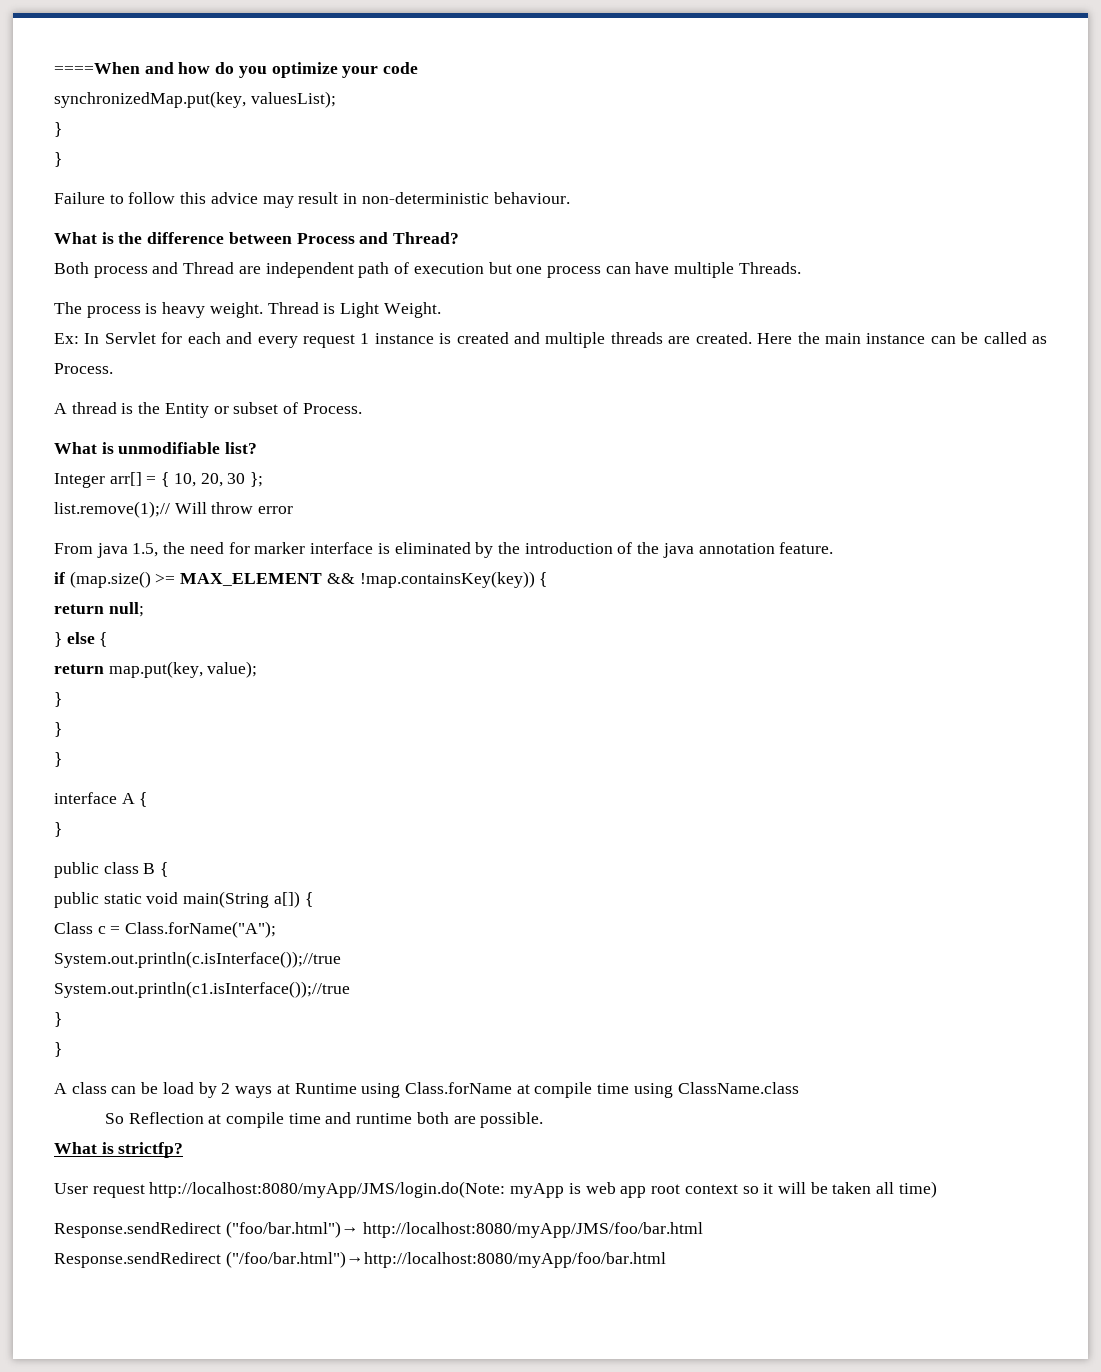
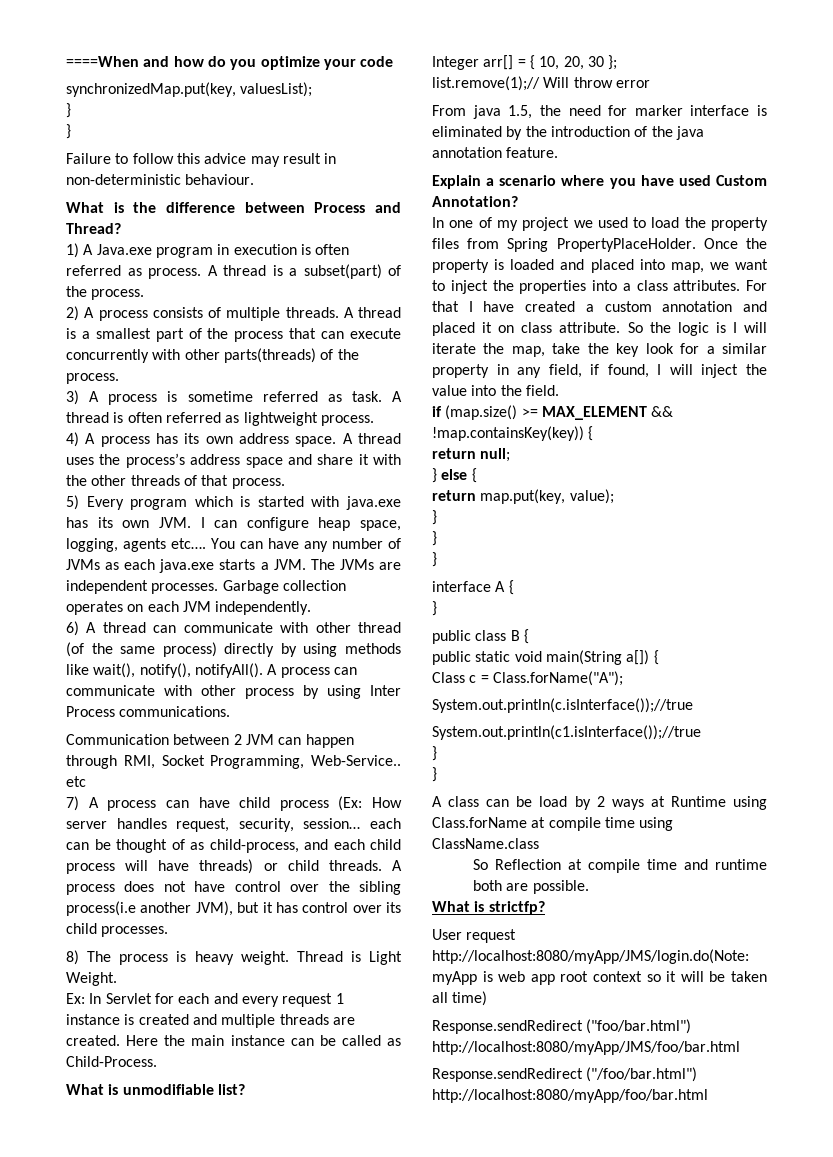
[54,262,801,278] Both process and Thread are independent path of execution but one process can have multiple Threads. // -> [66,243,350,258] [66,264,401,279] [66,286,145,300] [66,306,401,321] [66,328,401,342] [66,348,359,363] [66,373,119,384] [66,390,402,405] [66,412,374,426] [66,432,401,447] [66,453,401,468] [66,475,285,489] [66,495,401,510] [66,517,401,531] [66,538,401,552] [66,559,401,573] [66,580,346,594] [66,601,312,615] [66,621,401,636] [66,642,401,657] [66,663,357,678] [66,685,401,699] [66,706,231,717] [66,734,354,748] [66,755,401,769] [66,776,86,787] [66,796,402,811] [66,818,401,832] [66,839,401,853] [66,859,402,874] [66,881,401,895] [66,901,401,916] [66,923,169,937] [66,950,79,965] 1) A Java.exe program in execution is often referred as process. A thread is a subset(part) of the process. // 2) A process consists of multiple threads. A thread is a smallest part of the process that can execute concurrently with other parts(threads) of the process. // 3) A process is sometime referred as task. A thread is often referred as lightweight process. // 4) A process has its own address space. A thread uses the process’s address space and share it with the other threads of that process. // 5) Every program which is started with java.exe has its own JVM. I can configure heap space, logging, agents etc…. You can have any number of JVMs as each java.exe starts a JVM. The JVMs are independent processes. Garbage collection operates on each JVM independently. // 6) A thread can communicate with other thread (of the same process) directly by using methods like wait(), notify(), notifyAll(). A process can communicate with other process by using Inter Process communications. // Communication between 2 JVM can happen through RMI, Socket Programming, Web-Service.. etc // 7) A process can have child process (Ex: How server handles request, security, session… each can be thought of as child-process, and each child process will have threads) or child threads. A process does not have control over the sibling process(i.e another JVM), but it has control over its child processes. // 8)
[54,363,113,374] [54,402,362,418] Process. // A thread is the Entity or subset of Process. -> [66,1056,157,1067] Child-Process.
(834, 548) none -> [432,175,767,189] [432,196,518,207] [432,217,768,231] [432,238,767,252] [432,259,768,273] [432,280,767,294] [432,301,767,312] [432,322,767,336] [432,343,767,357] [432,364,767,378] [432,385,559,396] // Explain a scenario where you have used Custom Annotation? // In one of my project we used to load the property files from Spring PropertyPlaceHolder. Once the property is loaded and placed into map, we want to inject the properties into a class attributes. For that I have created a custom annotation and placed it on class attribute. So the logic is I will iterate the map, take the key look for a similar property in any field, if found, I will inject the value into the field.
[225,1221,359,1238] ("foo/bar.html")→ -> [586,1019,692,1034] ("foo/bar.html")
[225,1251,666,1268] ("/foo/bar.html")→http://localhost:8080/myApp/foo/bar.html -> [586,1067,698,1082] [432,1089,708,1103] ("/foo/bar.html") http://localhost:8080/myApp/foo/bar.html

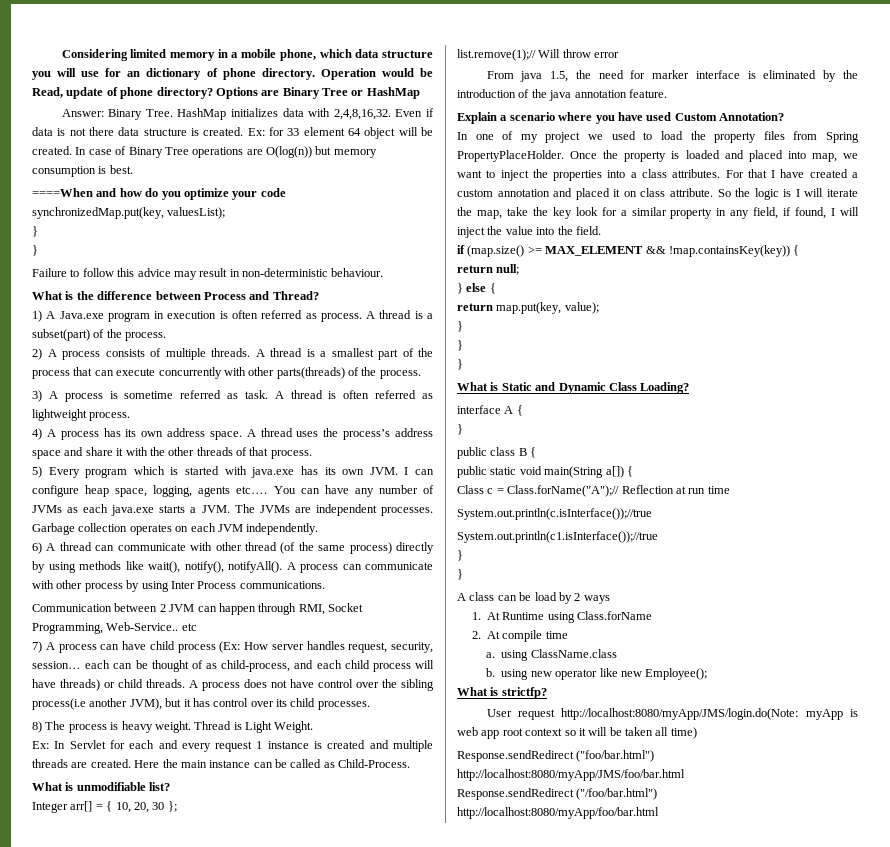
(66, 61) none -> [61,49,434,61] [32,68,433,80] [32,87,420,99] [61,108,434,120] [32,127,433,139] [32,146,377,158] [32,165,133,177] Considering limited memory in a mobile phone, which data structure you will use for an dictionary of phone directory. Operation would be Read, update of phone directory? Options are Binary Tree or HashMap // Answer: Binary Tree. HashMap initializes data with 2,4,8,16,32. Even if data is not there data structure is created. Ex: for 33 element 64 object will be created. In case of Binary Tree operations are O(log(n)) but memory consumption is best. //
(437, 559) none -> [457,382,690,394] // What is Static and Dynamic Class Loading?
[492,671,623,686] Class.forName("A"); -> [507,485,730,497] Class.forName("A");// Reflection at run time
[650,796,665,807] at -> [471,612,500,620] // 1. At
[531,817,635,831] at compile time -> [471,630,568,642] [486,652,496,658] // 2. At compile time // a.
[473,859,767,873] [473,880,589,894] So Reflection at compile time and runtime both are possible. -> [486,668,708,680] b. using new operator like new Employee();

